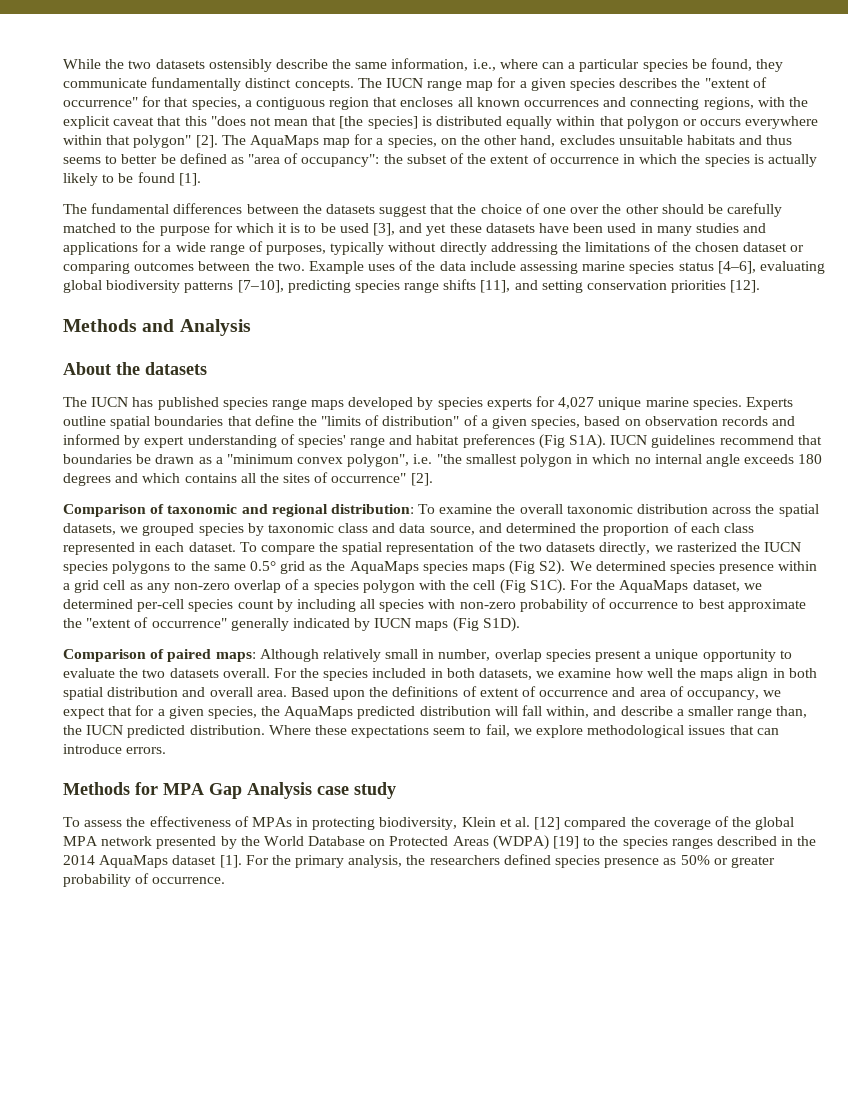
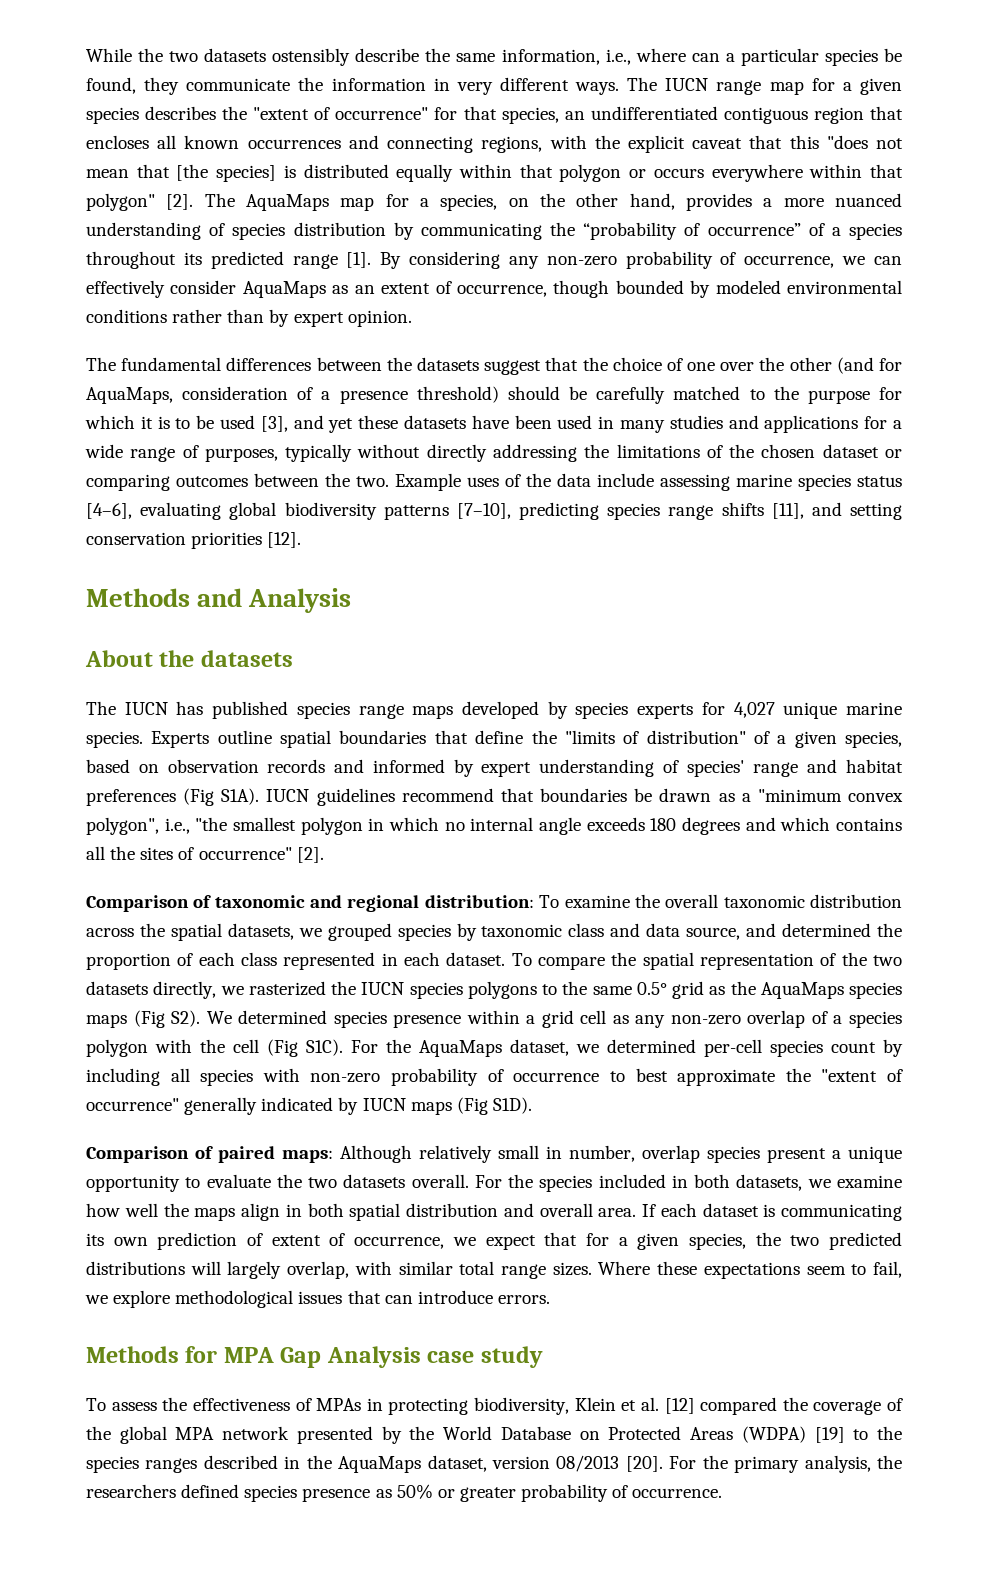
[151,77,354,91] fundamentally distinct concepts. -> [298,77,620,95] the information in very different ways.
[244,100,252,107] a -> [564,106,718,120] an undifferentiated
[559,135,793,145] [63,153,817,167] [63,172,201,186] excludes unsuitable habitats and thus seems to better be defined as "area of occupancy": the subset of the extent of occurrence in which the species is actually likely to be found [1]. -> [686,193,903,211] [86,222,902,240] [86,251,902,269] [86,280,902,298] [86,309,412,327] provides a more nuanced understanding of species distribution by communicating the “probability of occurrence” of a species throughout its predicted range [1]. By considering any non-zero probability of occurrence, we can effectively consider AquaMaps as an extent of occurrence, though bounded by modeled environmental conditions rather than by expert opinion.
(659, 209) none -> [836,357,902,374] [86,386,499,404] (and for AquaMaps, consideration of a presence threshold)
[413,454,433,464] i.e. -> [164,818,190,834] i.e.,
[290,686,759,700] Based upon the definitions of extent of occurrence and area of occupancy, -> [642,1203,902,1221] [86,1232,445,1250] If each dataset is communicating its own prediction of extent of occurrence,
[284,705,808,719] [63,725,265,738] AquaMaps predicted distribution will fall within, and describe a smaller range than, the IUCN predicted distribution. -> [790,1232,902,1250] [86,1261,592,1279] two predicted distributions will largely overlap, with similar total range sizes.
[63,855,242,868] 2014 AquaMaps dataset [1]. -> [338,1455,663,1473] AquaMaps dataset, version 08/2013 [20].

